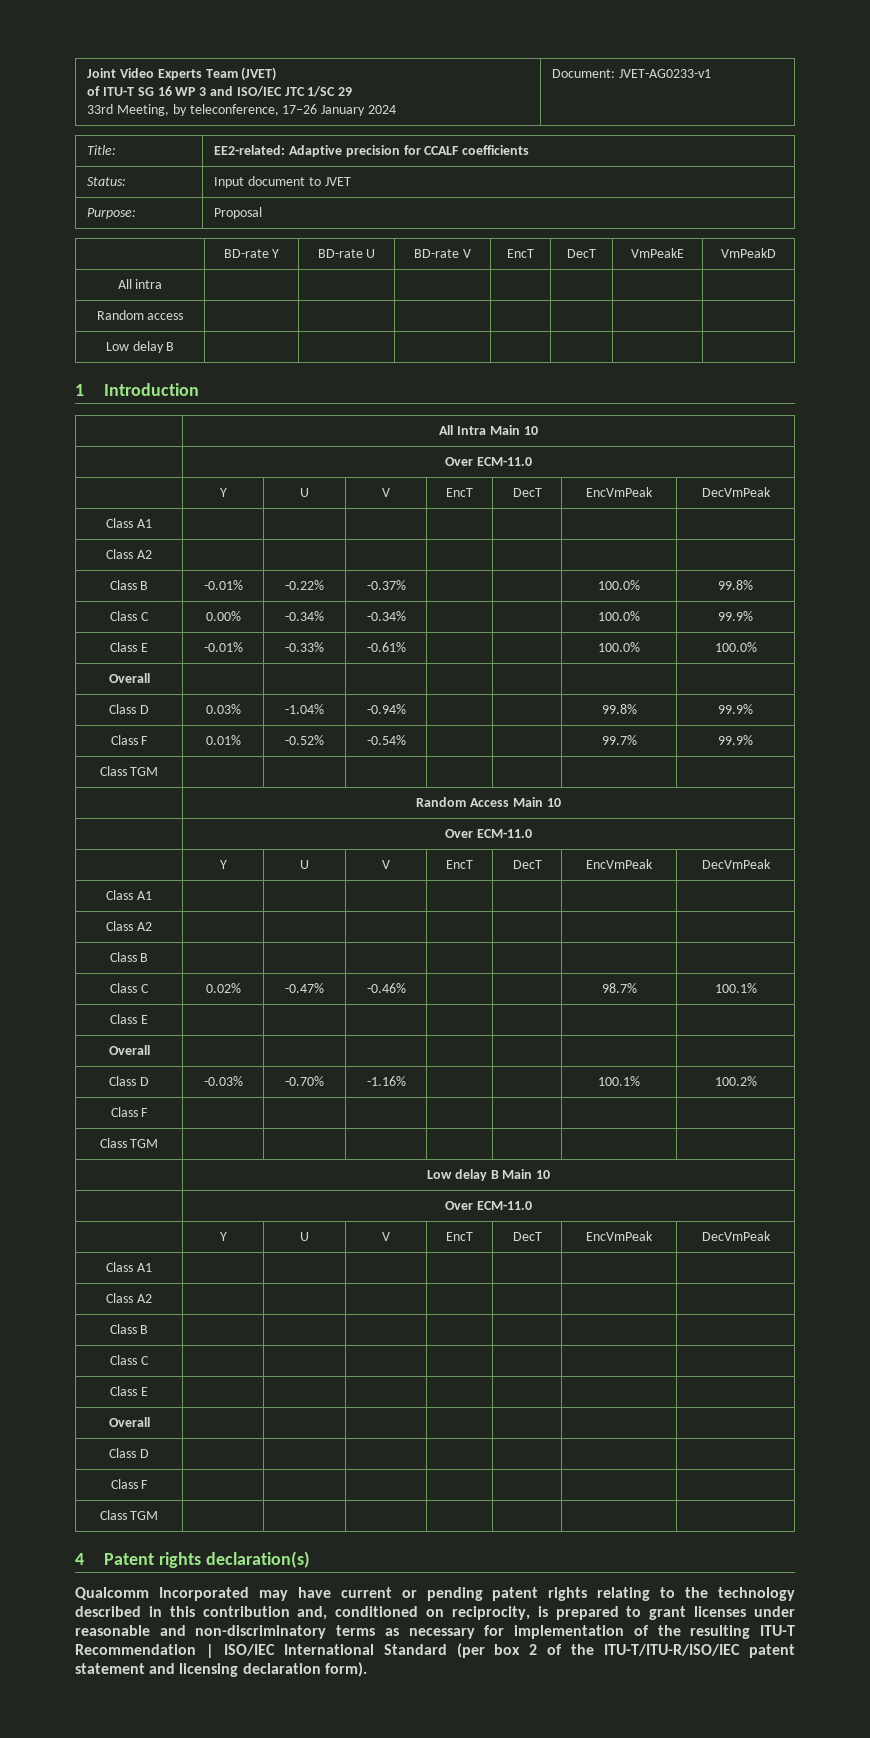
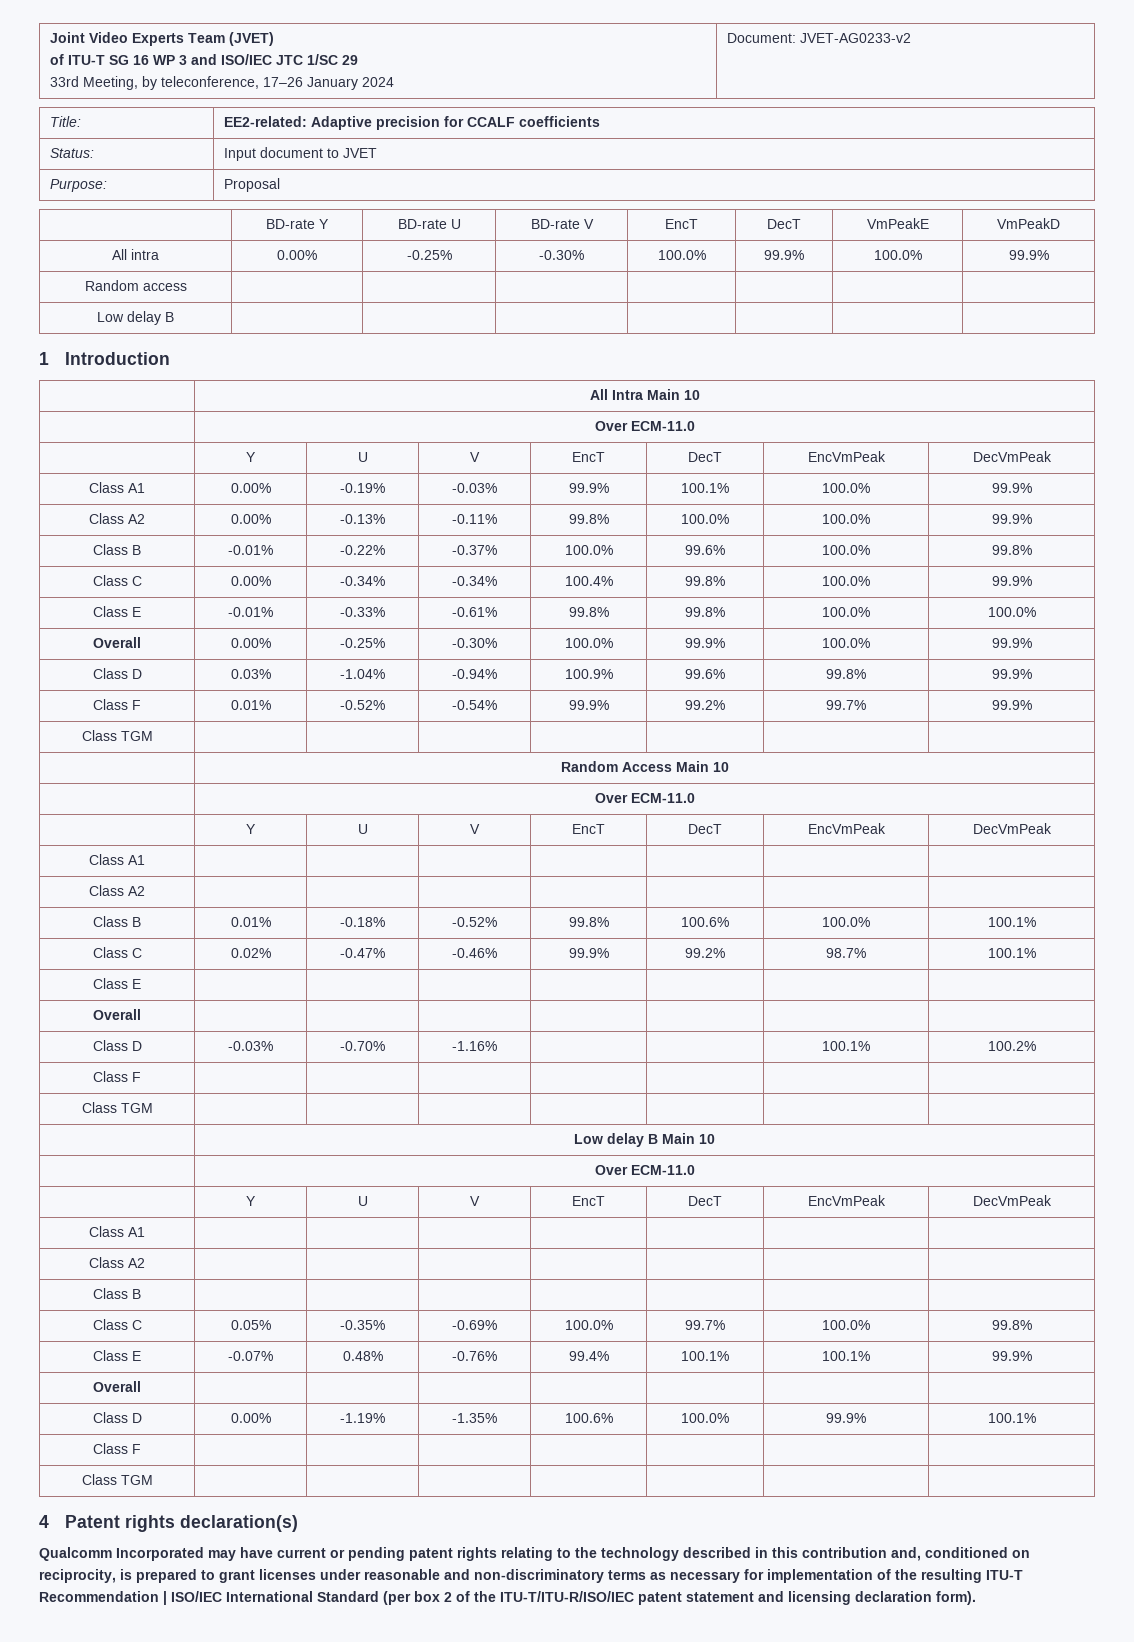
[619,69,712,78] JVET-AG0233-v1 -> [800,33,912,43] JVET-AG0233-v2
(163, 284) | | | | | | -> [277,250,317,260] [406,250,452,260] [539,250,584,260] [657,250,706,260] [764,250,804,260] [873,250,922,260] [1008,250,1049,260] 0.00% | -0.25% | -0.30% | 100.0% | 99.9% | 100.0% | 99.9%
[106,549,152,559] | | | | | | // Class A2 | | | | | | | -> [230,483,271,493] [340,483,386,493] [452,483,498,493] [568,483,609,493] [681,483,729,493] [822,483,870,493] [991,483,1032,493] [89,513,145,524] [230,514,271,524] [340,514,386,524] [452,514,498,524] [568,514,609,524] [681,514,729,524] [822,514,870,524] [991,514,1032,524] 0.00% | -0.19% | -0.03% | 99.9% | 100.1% | 100.0% | 99.9% // Class A2 | 0.00% | -0.13% | -0.11% | 99.8% | 100.0% | 100.0% | 99.9%
(406, 585) | -> [564,545,613,555] [685,545,725,555] 100.0% | 99.6%
(406, 616) | -> [564,576,613,586] [685,576,725,586] 100.4% | 99.8%
(406, 647) | -> [568,607,609,617] [685,607,725,617] 99.8% | 99.8%
(150, 678) | | | | | | -> [230,638,271,648] [340,638,386,648] [452,638,498,648] [564,638,613,648] [685,638,725,648] [822,638,870,648] [991,638,1032,648] 0.00% | -0.25% | -0.30% | 100.0% | 99.9% | 100.0% | 99.9%
(406, 709) | -> [564,669,613,679] [685,669,725,679] 100.9% | 99.6%
(406, 740) | -> [568,700,609,710] [685,700,725,710] 99.9% | 99.2%
(149, 957) | | | | | | -> [230,917,271,927] [340,917,386,927] [452,917,498,927] [568,917,609,927] [681,917,729,927] [822,917,870,927] [987,917,1036,927] 0.01% | -0.18% | -0.52% | 99.8% | 100.6% | 100.0% | 100.1%
(406, 988) | -> [568,948,609,958] [685,948,725,958] 99.9% | 99.2%
[110,1386,148,1396] [108,1417,150,1427] [109,1448,149,1458] | | | | | | // Class E | | | | | | | // Overall | | | | | | | // Class D | | | | | | | -> [230,1320,271,1330] [340,1320,386,1330] [452,1320,498,1330] [564,1320,613,1330] [685,1320,725,1330] [822,1320,870,1330] [991,1320,1032,1330] [93,1350,141,1361] [228,1351,273,1361] [342,1351,383,1361] [452,1351,498,1361] [568,1351,609,1361] [681,1351,729,1361] [822,1351,870,1361] [991,1351,1032,1361] [93,1381,141,1392] [92,1412,142,1423] [230,1413,271,1423] [340,1413,386,1423] [452,1413,498,1423] [564,1413,613,1423] [681,1413,729,1423] [826,1413,866,1423] [987,1413,1036,1423] 0.05% | -0.35% | -0.69% | 100.0% | 99.7% | 100.0% | 99.8% // Class E | -0.07% | 0.48% | -0.76% | 99.4% | 100.1% | 100.1% | 99.9% // Overall | | | | | | | // Class D | 0.00% | -1.19% | -1.35% | 100.6% | 100.0% | 99.9% | 100.1%

